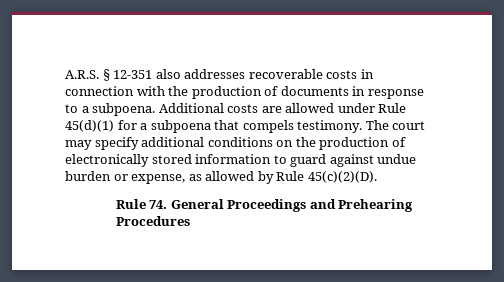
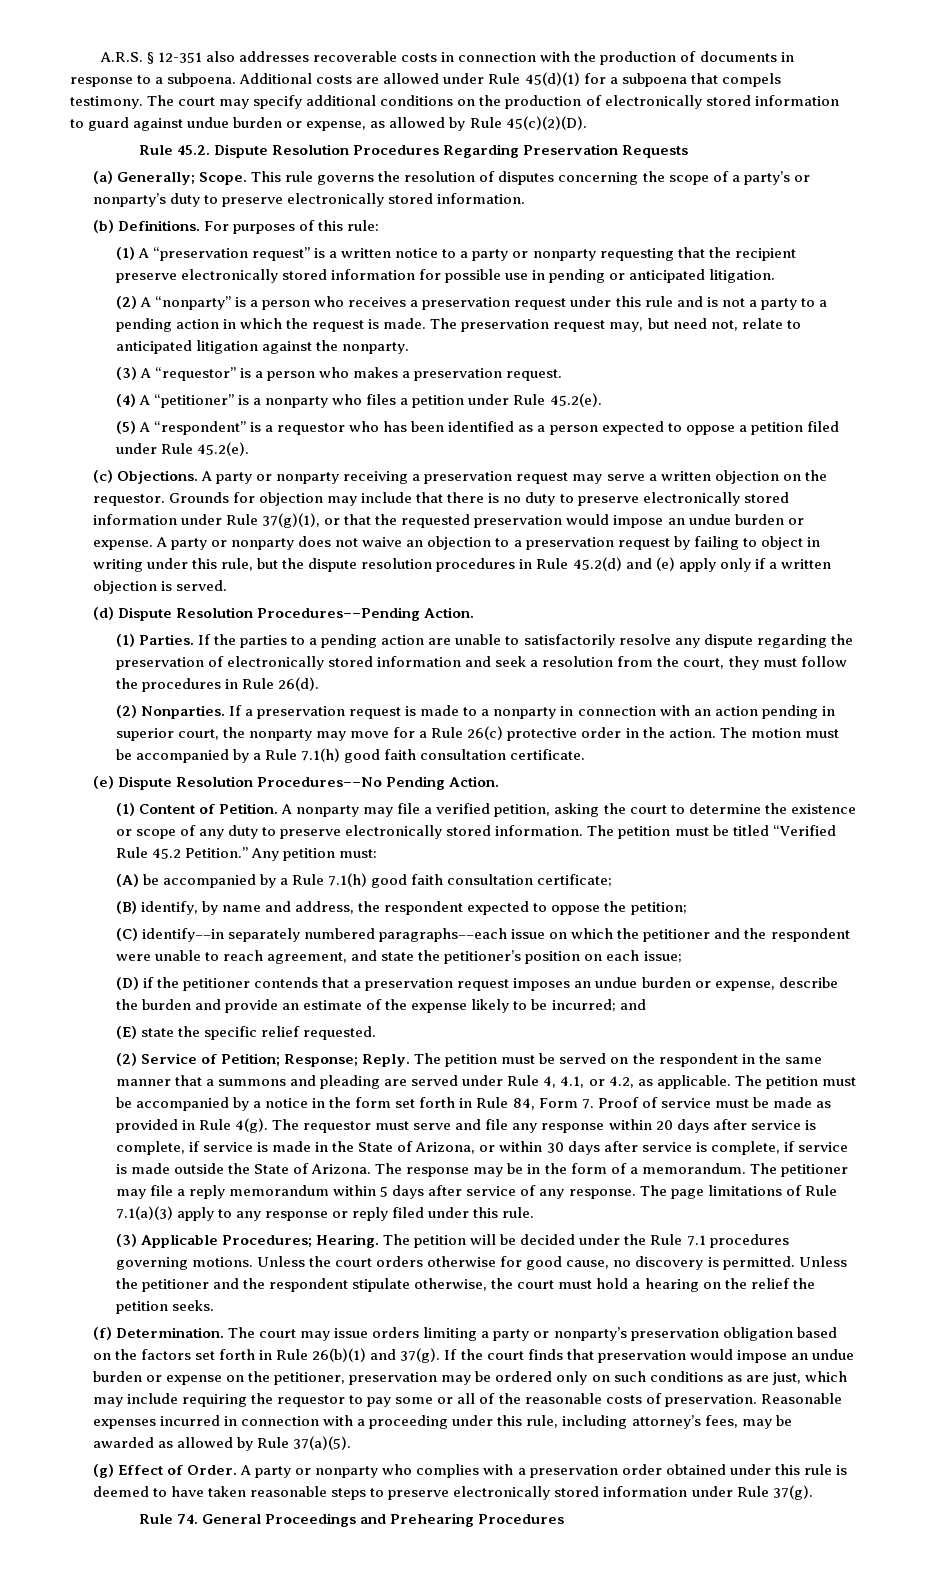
(377, 177) none -> [138,144,689,158] [92,171,810,185] [92,193,526,207] [92,220,380,234] [115,247,796,261] [115,269,776,283] [115,296,827,310] [115,318,801,332] [115,340,410,354] [115,367,563,381] [115,393,602,408] [115,421,839,435] [115,442,250,456] [92,470,827,484] [92,492,789,506] [92,513,804,528] [92,536,820,550] [92,557,831,572] [92,580,228,594] [92,607,475,621] [115,634,853,648] [115,656,847,670] [115,677,320,692] [115,705,835,719] [115,726,839,741] [115,748,586,763] [92,776,500,790] [115,803,856,817] [115,825,836,839] [115,847,378,861] [115,873,613,888] [115,901,687,915] [115,928,850,942] [115,950,682,964] [115,977,838,991] [115,999,646,1013] [115,1026,377,1040] [115,1053,822,1067] [115,1075,856,1089] [115,1097,831,1111] [115,1118,816,1133] [115,1141,848,1155] [115,1163,848,1177] [115,1185,837,1199] [115,1206,535,1221] [115,1234,789,1248] [115,1256,847,1270] [115,1278,815,1292] [115,1300,214,1314] [92,1327,837,1341] [92,1348,854,1363] [92,1371,847,1385] [92,1393,842,1407] [92,1415,792,1429] [92,1436,352,1451] [92,1464,847,1478] [92,1485,813,1500] // Rule 45.2. Dispute Resolution Procedures Regarding Preservation Requests // (a) Generally; Scope. This rule governs the resolution of disputes concerning the scope of a party’s or nonparty’s duty to preserve electronically stored information. // (b) Definitions. For purposes of this rule: // (1) A “preservation request” is a written notice to a party or nonparty requesting that the recipient preserve electronically stored information for possible use in pending or anticipated litigation. // (2) A “nonparty” is a person who receives a preservation request under this rule and is not a party to a pending action in which the request is made. The preservation request may, but need not, relate to anticipated litigation against the nonparty. // (3) A “requestor” is a person who makes a preservation request. // (4) A “petitioner” is a nonparty who files a petition under Rule 45.2(e). // (5) A “respondent” is a requestor who has been identified as a person expected to oppose a petition filed under Rule 45.2(e). // (c) Objections. A party or nonparty receiving a preservation request may serve a written objection on the requestor. Grounds for objection may include that there is no duty to preserve electronically stored information under Rule 37(g)(1), or that the requested preservation would impose an undue burden or expense. A party or nonparty does not waive an objection to a preservation request by failing to object in writing under this rule, but the dispute resolution procedures in Rule 45.2(d) and (e) apply only if a written objection is served. // (d) Dispute Resolution Procedures––Pending Action. // (1) Parties. If the parties to a pending action are unable to satisfactorily resolve any dispute regarding the preservation of electronically stored information and seek a resolution from the court, they must follow the procedures in Rule 26(d). // (2) Nonparties. If a preservation request is made to a nonparty in connection with an action pending in superior court, the nonparty may move for a Rule 26(c) protective order in the action. The motion must be accompanied by a Rule 7.1(h) good faith consultation certificate. // (e) Dispute Resolution Procedures––No Pending Action. // (1) Content of Petition. A nonparty may file a verified petition, asking the court to determine the existence or scope of any duty to preserve electronically stored information. The petition must be titled “Verified Rule 45.2 Petition.” Any petition must: // (A) be accompanied by a Rule 7.1(h) good faith consultation certificate; // (B) identify, by name and address, the respondent expected to oppose the petition; // (C) identify––in separately numbered paragraphs––each issue on which the petitioner and the respondent were unable to reach agreement, and state the petitioner’s position on each issue; // (D) if the petitioner contends that a preservation request imposes an undue burden or expense, describe the burden and provide an estimate of the expense likely to be incurred; and // (E) state the specific relief requested. // (2) Service of Petition; Response; Reply. The petition must be served on the respondent in the same manner that a summons and pleading are served under Rule 4, 4.1, or 4.2, as applicable. The petition must be accompanied by a notice in the form set forth in Rule 84, Form 7. Proof of service must be made as provided in Rule 4(g). The requestor must serve and file any response within 20 days after service is complete, if service is made in the State of Arizona, or within 30 days after service is complete, if service is made outside the State of Arizona. The response may be in the form of a memorandum. The petitioner may file a reply memorandum within 5 days after service of any response. The page limitations of Rule 7.1(a)(3) apply to any response or reply filed under this rule. // (3) Applicable Procedures; Hearing. The petition will be decided under the Rule 7.1 procedures governing motions. Unless the court orders otherwise for good cause, no discovery is permitted. Unless the petitioner and the respondent stipulate otherwise, the court must hold a hearing on the relief the petition seeks. // (f) Determination. The court may issue orders limiting a party or nonparty’s preservation obligation based on the factors set forth in Rule 26(b)(1) and 37(g). If the court finds that preservation would impose an undue burden or expense on the petitioner, preservation may be ordered only on such conditions as are just, which may include requiring the requestor to pay some or all of the reasonable costs of preservation. Reasonable expenses incurred in connection with a proceeding under this rule, including attorney’s fees, may be awarded as allowed by Rule 37(a)(5). // (g) Effect of Order. A party or nonparty who complies with a preservation order obtained under this rule is deemed to have taken reasonable steps to preserve electronically stored information under Rule 37(g).

